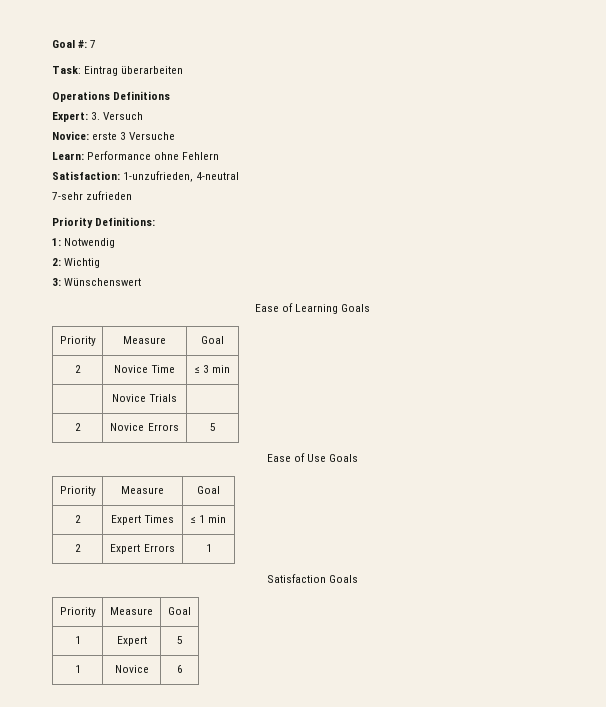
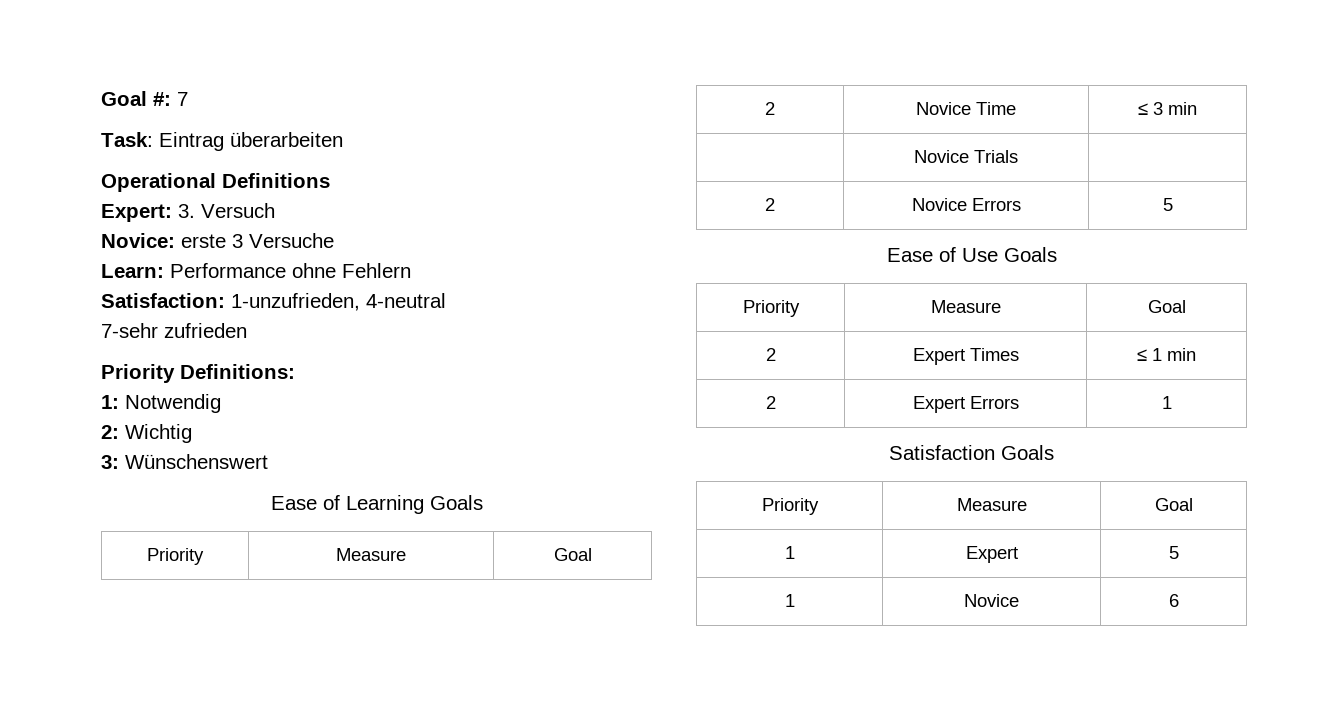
[52,91,110,102] Operations -> [101,173,216,192] Operational

